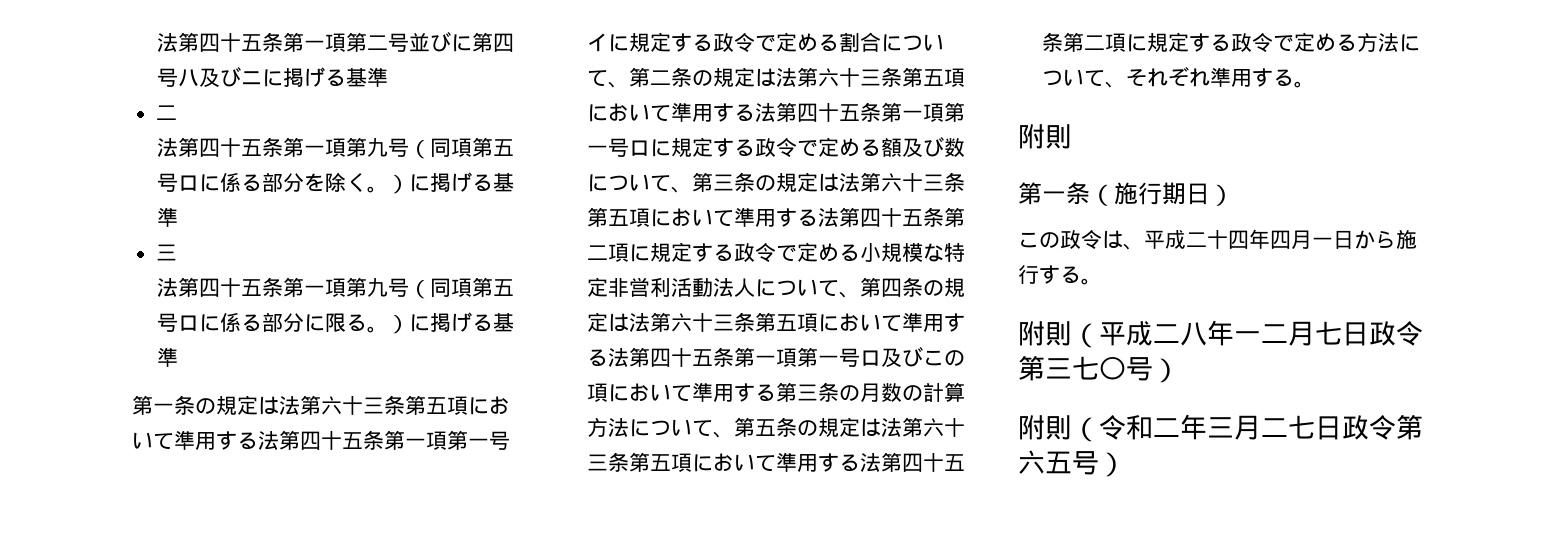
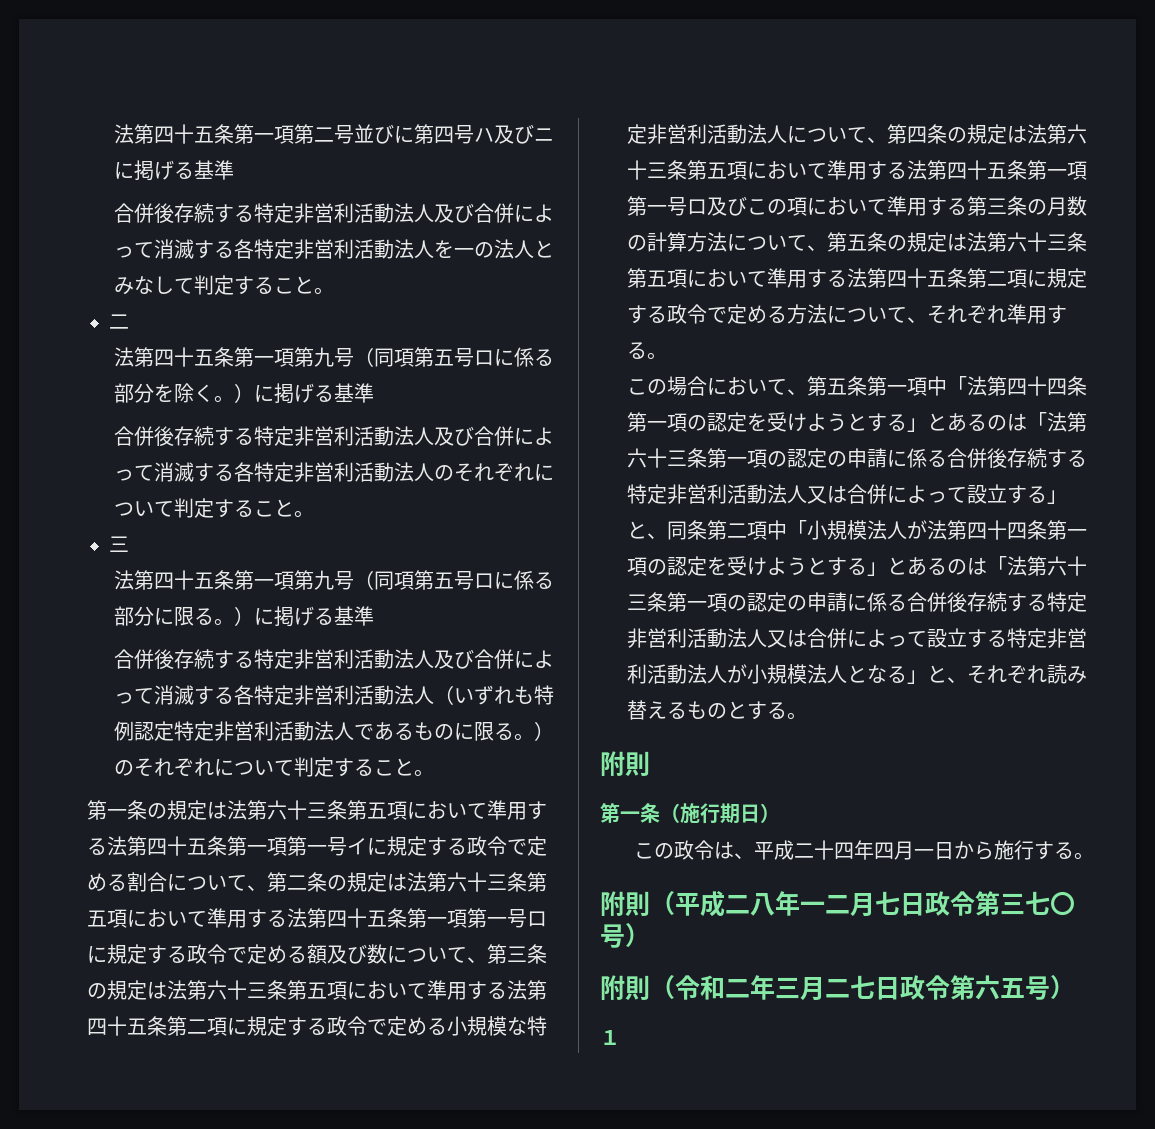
(388, 77) none -> [113,203,554,223] [113,239,554,259] [113,275,334,295] // 合併後存続する特定非営利活動法人及び合併によって消滅する各特定非営利活動法人を一の法人とみなして判定すること。
(178, 217) none -> [113,426,554,446] [113,462,554,482] [113,498,314,518] // 合併後存続する特定非営利活動法人及び合併によって消滅する各特定非営利活動法人のそれぞれについて判定すること。
(178, 357) none -> [113,649,554,669] [113,685,554,705] [113,721,554,741] [113,757,434,777] // 合併後存続する特定非営利活動法人及び合併によって消滅する各特定非営利活動法人（いずれも特例認定特定非営利活動法人であるものに限る。）のそれぞれについて判定すること。
(1316, 84) none -> [626,376,1087,396] [626,412,1087,432] [626,448,1087,468] [626,484,1067,504] [626,520,1087,540] [626,556,1087,576] [626,592,1087,612] [626,628,1087,648] [626,664,1087,684] [626,700,807,720] // この場合において、第五条第一項中「法第四十四条第一項の認定を受けようとする」とあるのは「法第六十三条第一項の認定の申請に係る合併後存続する特定非営利活動法人又は合併によって設立する」と、同条第二項中「小規模法人が法第四十四条第一項の認定を受けようとする」とあるのは「法第六十三条第一項の認定の申請に係る合併後存続する特定非営利活動法人又は合併によって設立する特定非営利活動法人が小規模法人となる」と、それぞれ読み替えるものとする。
(1126, 464) none -> [600,1030,620,1045] // １

